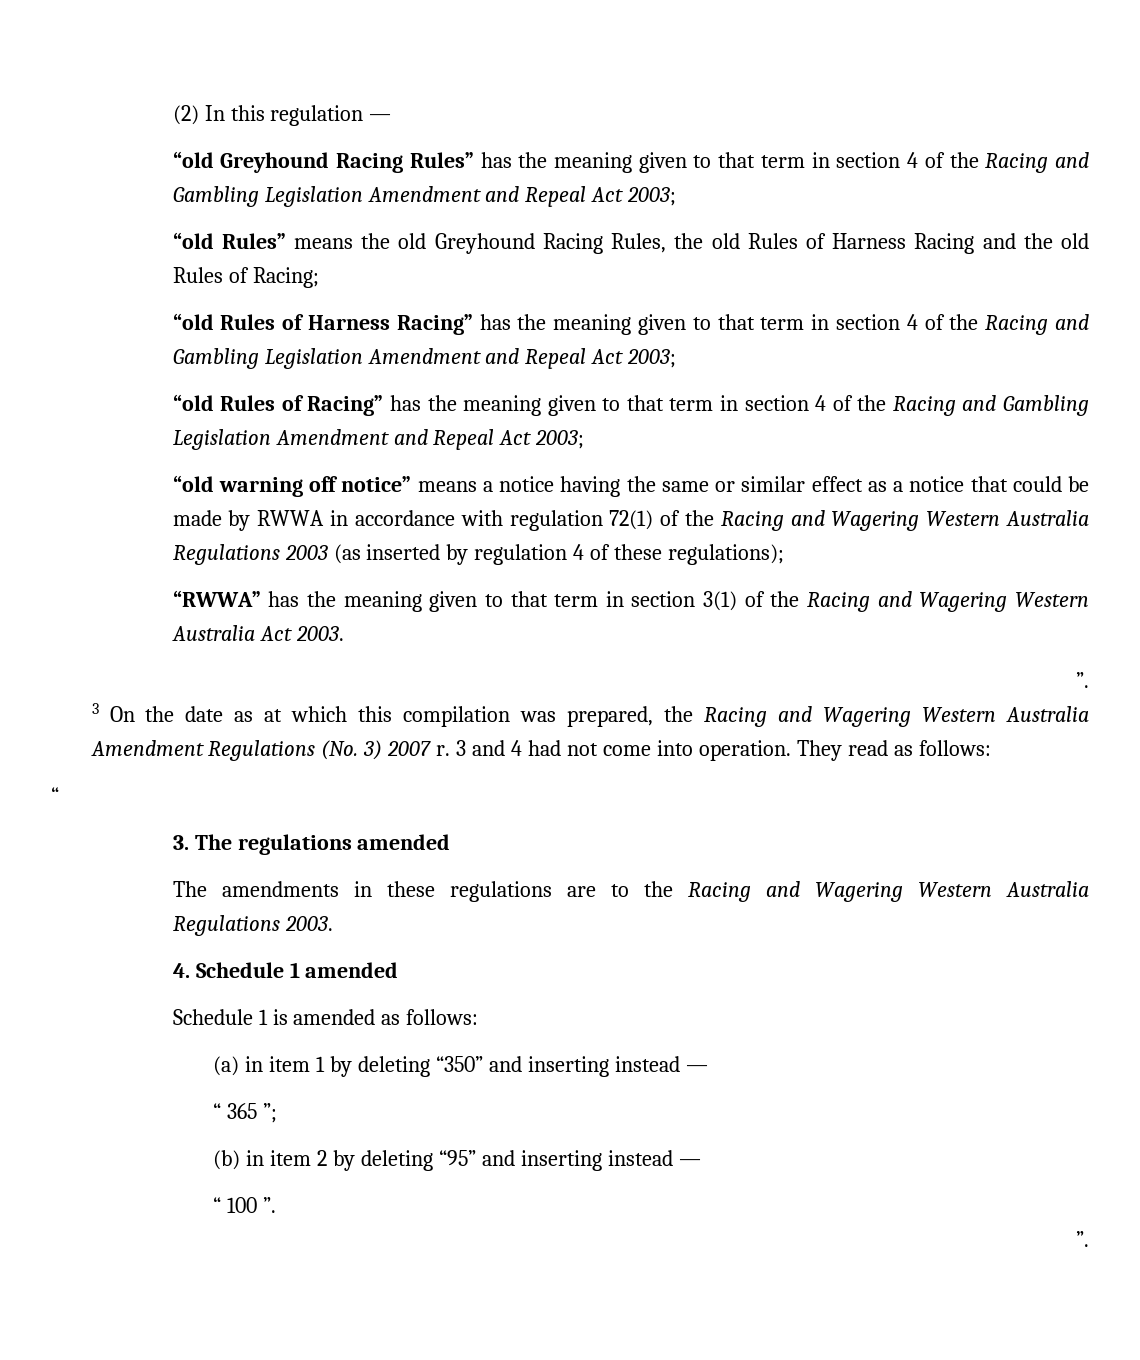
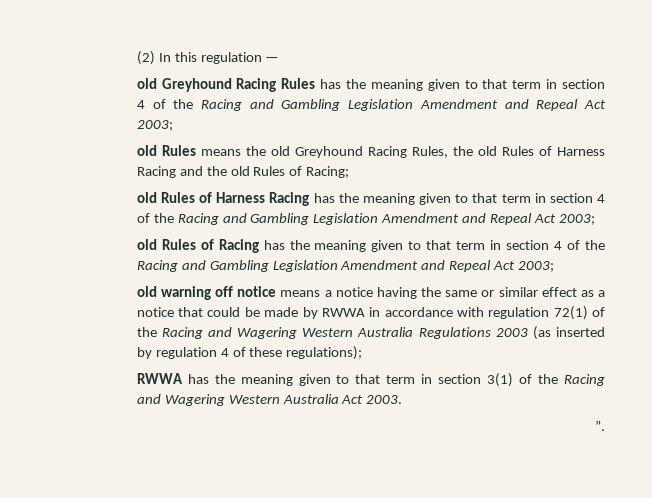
[172,151,474,173] “old Greyhound Racing Rules” -> [136,78,316,92] old Greyhound Racing Rules
[172,232,286,249] “old Rules” -> [136,145,196,156] old Rules
[172,313,473,335] “old Rules of Harness Racing” -> [136,192,310,206] old Rules of Harness Racing
[172,394,384,416] “old Rules of Racing” -> [136,239,259,253] old Rules of Racing
[172,475,214,492] “old -> [136,286,157,297] old
[341,476,412,492] notice” -> [237,286,277,297] notice
[172,590,261,607] “RWWA” -> [136,373,183,384] RWWA
[91,703,1089,727] [90,740,991,761] [51,787,59,803] [172,834,451,855] [172,881,1090,902] [172,915,333,936] [172,962,399,978] [172,1009,479,1025] [213,1056,708,1077] [213,1103,278,1123] [213,1150,701,1171] [213,1197,277,1213] [1076,1231,1089,1247] // 3 On the date as at which this compilation was prepared, the Racing and Wagering Western Australia Amendment Regulations (No. 3) 2007 r. 3 and 4 had not come into operation. They read as follows: // “ // 3. The regulations amended // The amendments in these regulations are to the Racing and Wagering Western Australia Regulations 2003. // 4. Schedule 1 amended // Schedule 1 is amended as follows: // (a) in item 1 by deleting “350” and inserting instead — // “ 365 ”; // (b) in item 2 by deleting “95” and inserting instead — // “ 100 ”. // ”. -> (605, 425) none

